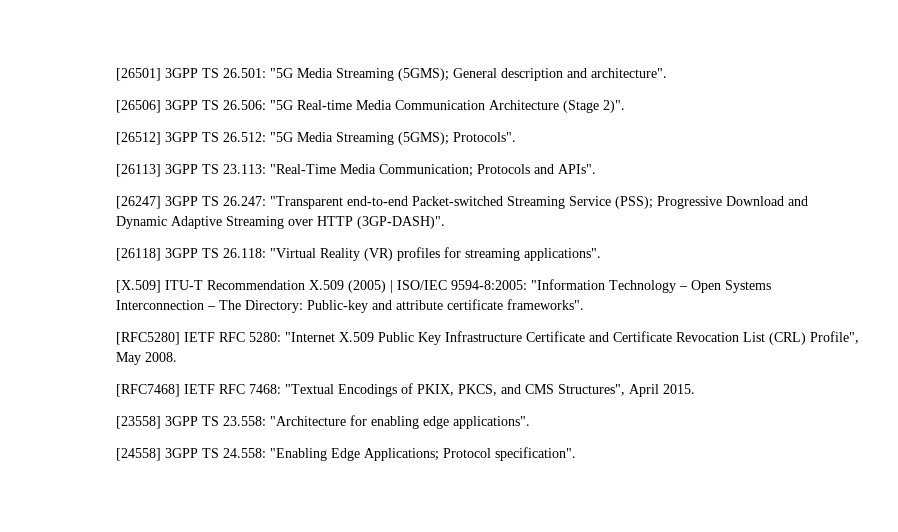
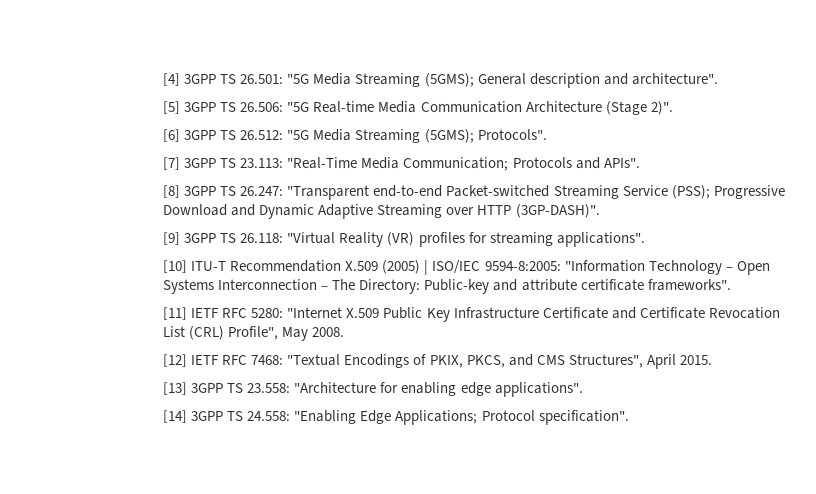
[116,68,162,81] [26501] -> [163,73,181,86] [4]
[116,100,162,113] [26506] -> [163,101,181,114] [5]
[116,132,162,145] [26512] -> [163,129,181,142] [6]
[116,164,162,177] [26113] -> [163,157,181,170] [7]
[116,196,162,209] [26247] -> [163,185,181,198] [8]
[116,248,162,261] [26118] -> [163,232,181,245] [9]
[116,280,162,293] [X.509] -> [163,260,188,273] [10]
[116,332,181,345] [RFC5280] -> [163,307,188,320] [11]
[116,384,181,397] [RFC7468] -> [163,354,188,367] [12]
[116,416,162,429] [23558] -> [163,382,188,395] [13]
[116,448,162,461] [24558] -> [163,410,188,423] [14]

